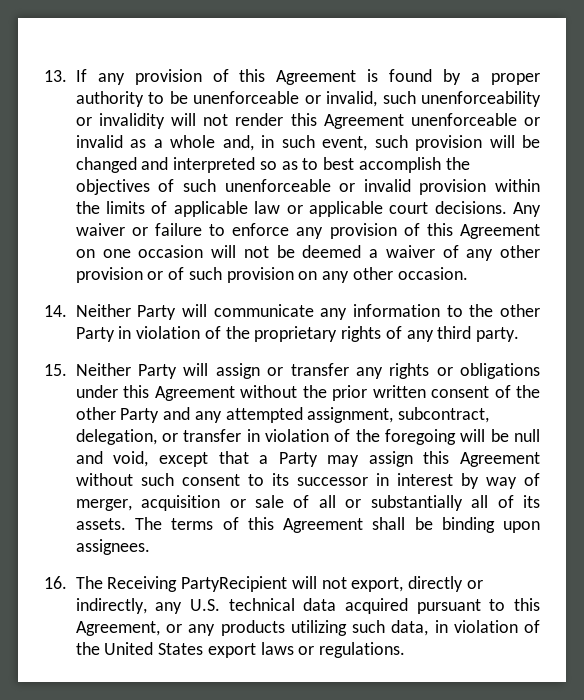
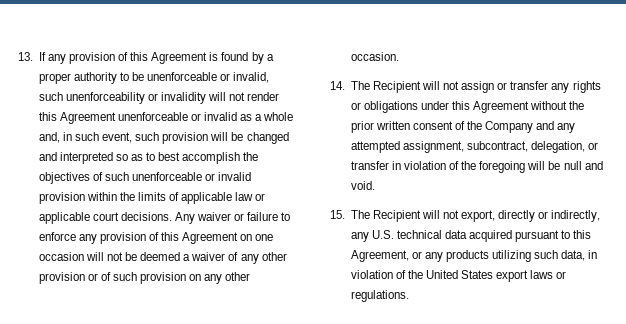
[75,304,540,320] [75,326,520,342] [44,363,209,379] Neither Party will communicate any information to the other Party in violation of the proprietary rights of any third party. // 15. Neither Party will -> [350,81,460,93] The Recipient will not
[75,407,160,423] other Party -> [485,121,534,133] Company
[113,451,540,467] [75,473,540,489] [75,495,541,511] [75,517,540,533] [75,539,150,555] [44,576,288,592] void, except that a Party may assign this Agreement without such consent to its successor in interest by way of merger, acquisition or sale of all or substantially all of its assets. The terms of this Agreement shall be binding upon assignees. // 16. The Receiving PartyRecipient -> [350,181,375,190] [330,210,421,222] void. // 15. The Recipient

